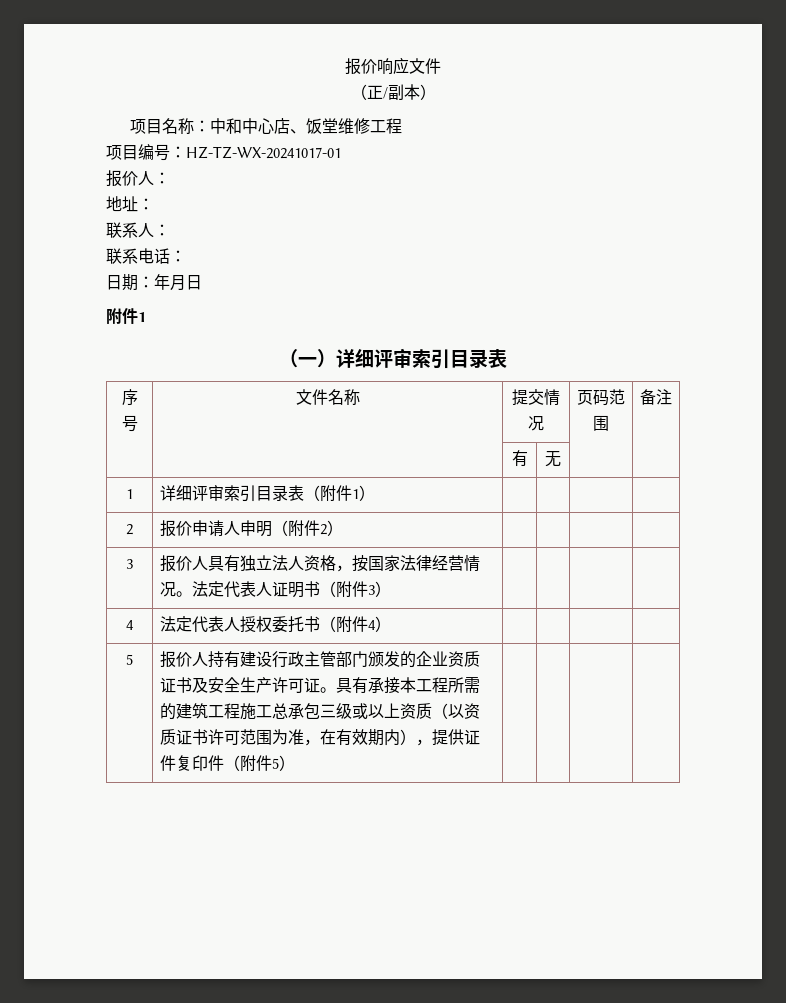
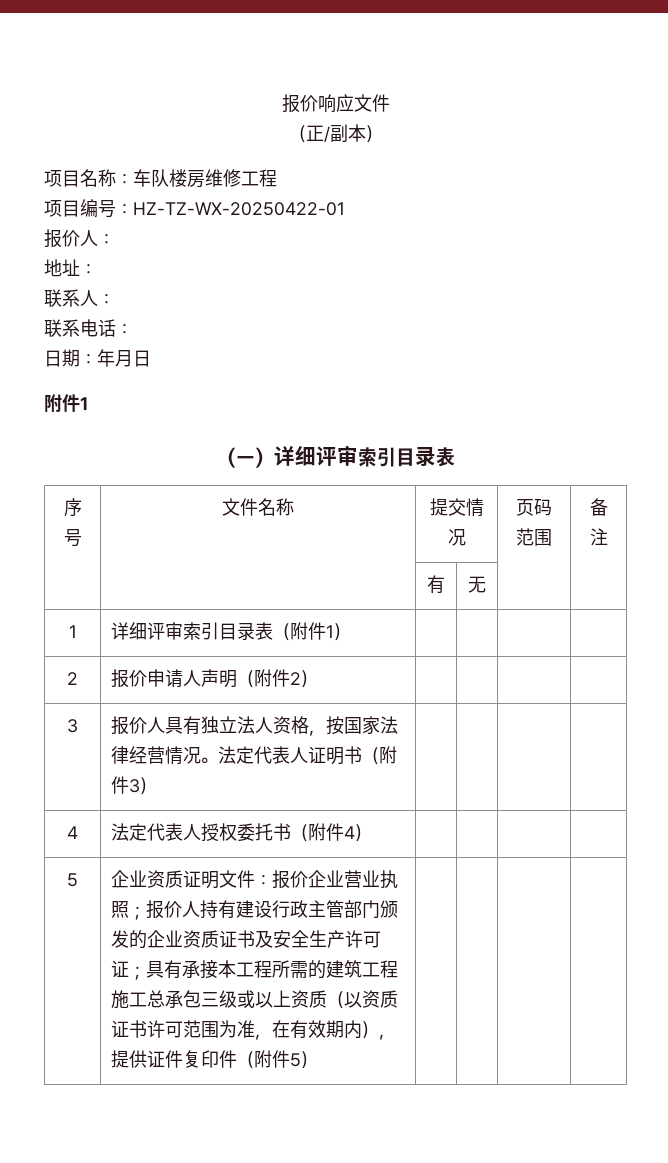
[209,118,338,134] 中和中心店、饭堂 -> [133,169,205,188] 车队楼房
[186,146,341,159] HZ-TZ-WX-20241017-01 -> [133,202,345,216] HZ-TZ-WX-20250422-01
[239,520,256,536] 申 -> [200,669,219,687] 声
(133, 659) none -> [110,870,398,889] [110,901,146,920] 企业资质证明文件：报价企业营业执照；
[319,687,336,693] 。 -> [128,966,146,980] ；

